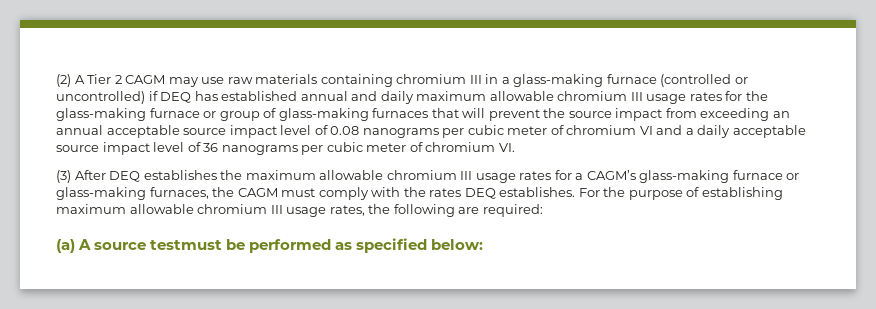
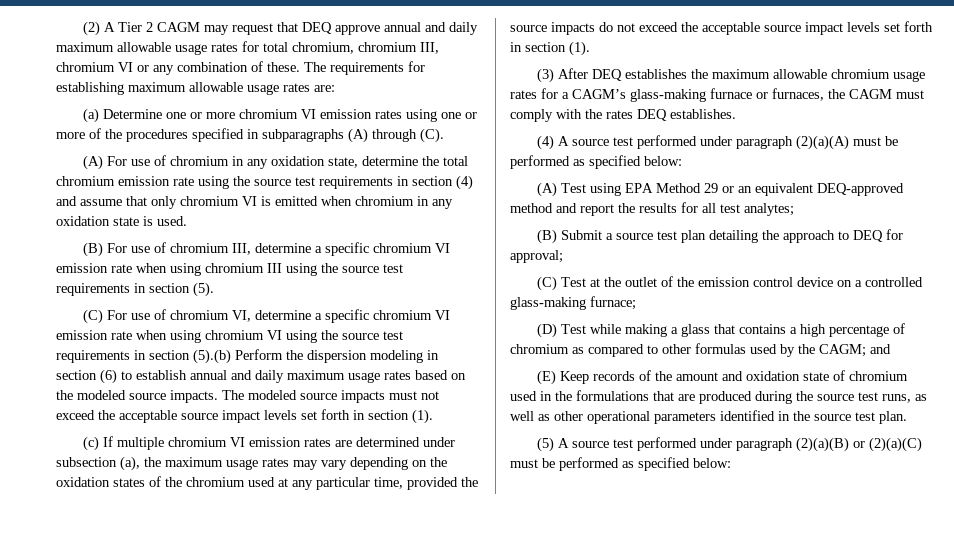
[201,74,748,87] [56,91,298,104] use raw materials containing chromium III in a glass-making furnace (controlled or uncontrolled) if DEQ has established -> [231,22,380,35] request that DEQ approve
[557,91,768,104] [56,108,790,121] [56,125,806,138] [56,142,515,155] chromium III usage rates for the glass-making furnace or group of glass-making furnaces that will prevent the source impact from exceeding an annual acceptable source impact level of 0.08 nanograms per cubic meter of chromium VI and a daily acceptable source impact level of 36 nanograms per cubic meter of chromium VI. -> [175,41,439,55] [56,61,425,75] [56,82,335,95] [82,108,477,123] [56,128,444,143] [82,155,468,170] [56,175,473,190] [56,196,453,209] [56,216,187,226] [82,242,450,257] [56,263,403,276] [56,282,214,297] [82,309,450,324] [56,330,403,343] [56,349,439,364] [56,369,466,384] [56,390,439,403] [56,409,433,424] [82,436,455,451] [56,456,447,471] [56,476,478,490] [510,21,933,35] [510,41,590,56] usage rates for total chromium, chromium III, chromium VI or any combination of these. The requirements for establishing maximum allowable usage rates are: // (a) Determine one or more chromium VI emission rates using one or more of the procedures specified in subparagraphs (A) through (C). // (A) For use of chromium in any oxidation state, determine the total chromium emission rate using the source test requirements in section (4) and assume that only chromium VI is emitted when chromium in any oxidation state is used. // (B) For use of chromium III, determine a specific chromium VI emission rate when using chromium III using the source test requirements in section (5). // (C) For use of chromium VI, determine a specific chromium VI emission rate when using chromium VI using the source test requirements in section (5).(b) Perform the dispersion modeling in section (6) to establish annual and daily maximum usage rates based on the modeled source impacts. The modeled source impacts must not exceed the acceptable source impact levels set forth in section (1). // (c) If multiple chromium VI emission rates are determined under subsection (a), the maximum usage rates may vary depending on the oxidation states of the chromium used at any particular time, provided the source impacts do not exceed the acceptable source impact levels set forth in section (1).
[460,171,473,180] III -> (890, 74) none
[56,187,146,200] glass-making -> (768, 95) none
[578,187,783,200] [56,204,543,217] [56,238,484,253] For the purpose of establishing maximum allowable chromium III usage rates, the following are required: // (a) A source testmust be performed as specified below: -> [536,135,898,150] [510,155,682,169] [536,182,904,197] [510,202,794,216] [536,229,903,244] [510,250,563,263] [536,276,923,291] [510,296,636,310] [536,323,905,338] [510,343,891,357] [536,370,908,385] [510,390,927,404] [510,410,907,424] [536,437,922,452] [510,457,731,471] // (4) A source test performed under paragraph (2)(a)(A) must be performed as specified below: // (A) Test using EPA Method 29 or an equivalent DEQ-approved method and report the results for all test analytes; // (B) Submit a source test plan detailing the approach to DEQ for approval; // (C) Test at the outlet of the emission control device on a controlled glass-making furnace; // (D) Test while making a glass that contains a high percentage of chromium as compared to other formulas used by the CAGM; and // (E) Keep records of the amount and oxidation state of chromium used in the formulations that are produced during the source test runs, as well as other operational parameters identified in the source test plan. // (5) A source test performed under paragraph (2)(a)(B) or (2)(a)(C) must be performed as specified below:

